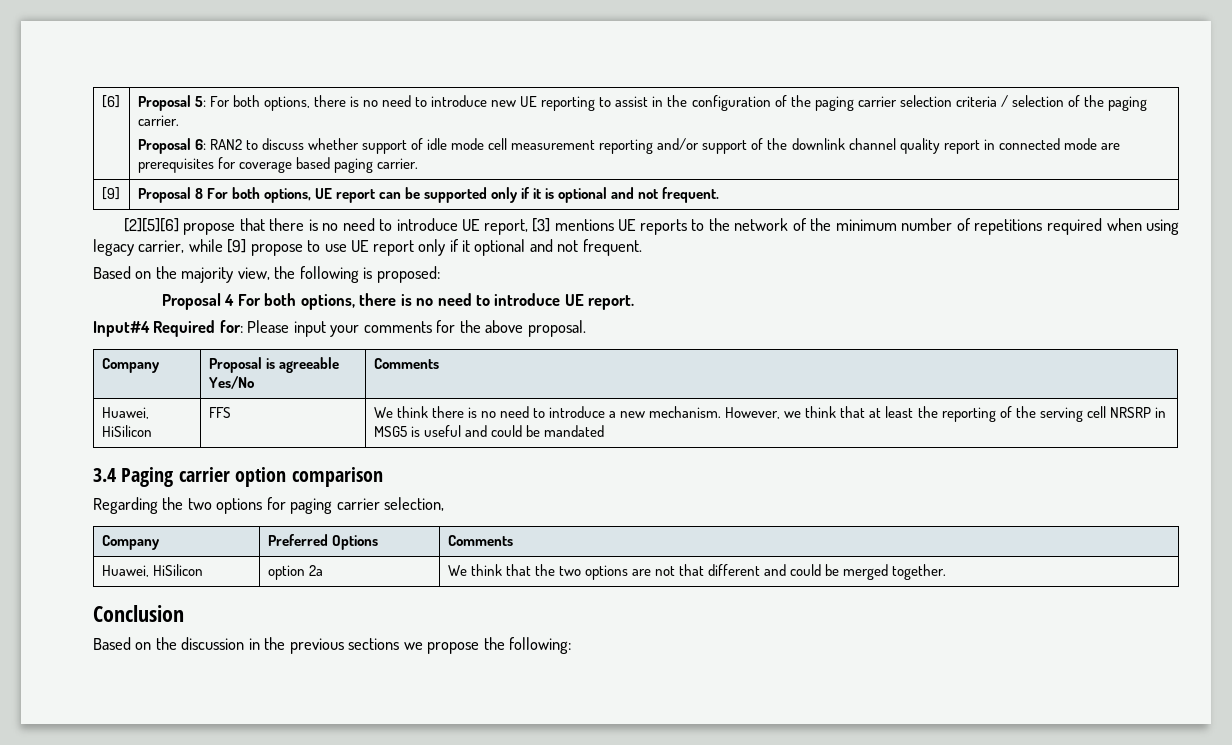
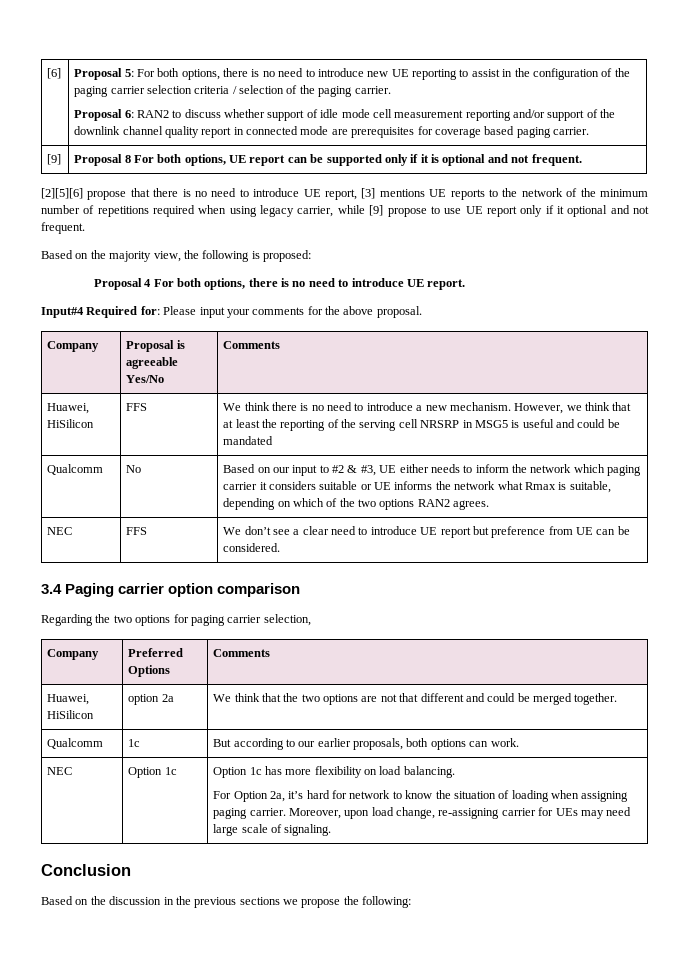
(604, 431) none -> [47,464,104,475] [126,465,142,473] [223,464,642,476] [223,481,611,493] [223,498,490,510] [47,527,73,535] [126,527,148,535] [223,526,630,538] [223,543,281,552] // Qualcomm | No | Based on our input to #2 & #3, UE either needs to inform the network which paging carrier it considers suitable or UE informs the network what Rmax is suitable, depending on which of the two options RAN2 agrees. // NEC | FFS | We don’t see a clear need to introduce UE report but preference from UE can be considered.
(947, 572) none -> [47,738,104,749] [128,739,141,747] [213,738,519,750] [47,767,73,775] [128,767,177,778] [213,766,455,778] [213,790,629,802] [213,807,632,819] [213,824,332,836] // Qualcomm | 1c | But according to our earlier proposals, both options can work. // NEC | Option 1c | Option 1c has more flexibility on load balancing. // For Option 2a, it’s hard for network to know the situation of loading when assigning paging carrier. Moreover, upon load change, re-assigning carrier for UEs may need large scale of signaling.

